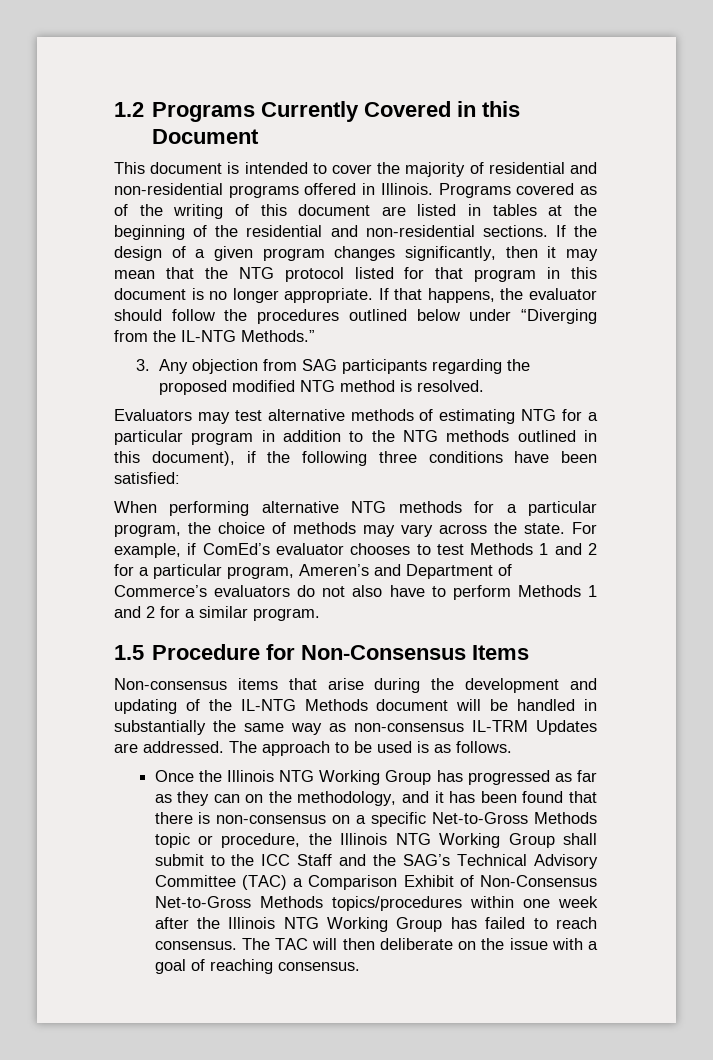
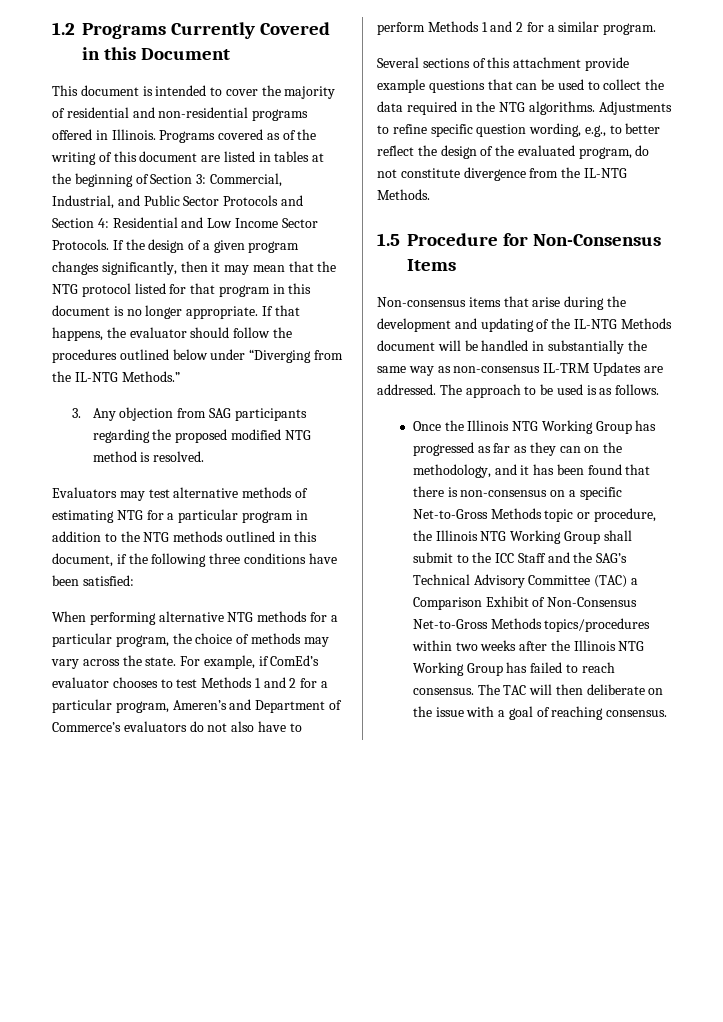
[215,225,548,237] the residential and non-residential sections. -> [150,173,282,187] [52,195,303,209] [52,217,318,228] [52,239,109,250] Section 3: Commercial, Industrial, and Public Sector Protocols and Section 4: Residential and Low Income Sector Protocols.
[151,451,235,466] document), -> [52,553,113,567] document,
(320, 614) none -> [377,57,629,71] [377,79,665,93] [377,101,672,115] [377,123,661,137] [377,145,650,159] [377,167,627,181] [377,189,430,200] // Several sections of this attachment provide example questions that can be used to collect the data required in the NTG algorithms. Adjustments to refine specific question wording, e.g., to better reflect the design of the evaluated program, do not constitute divergence from the IL-NTG Methods.
[522,896,598,908] one week -> [455,640,517,651] two weeks

